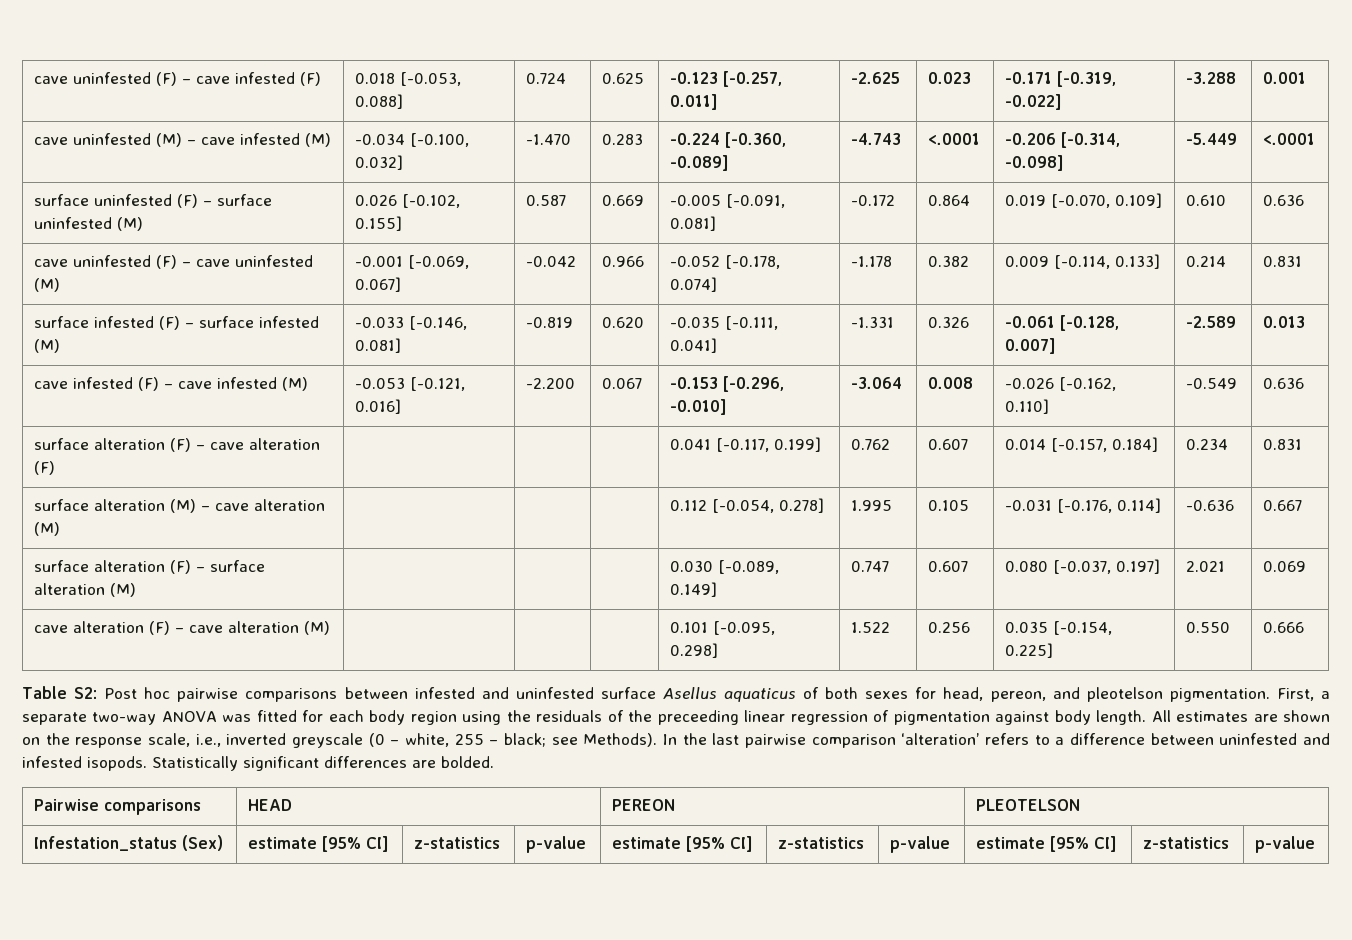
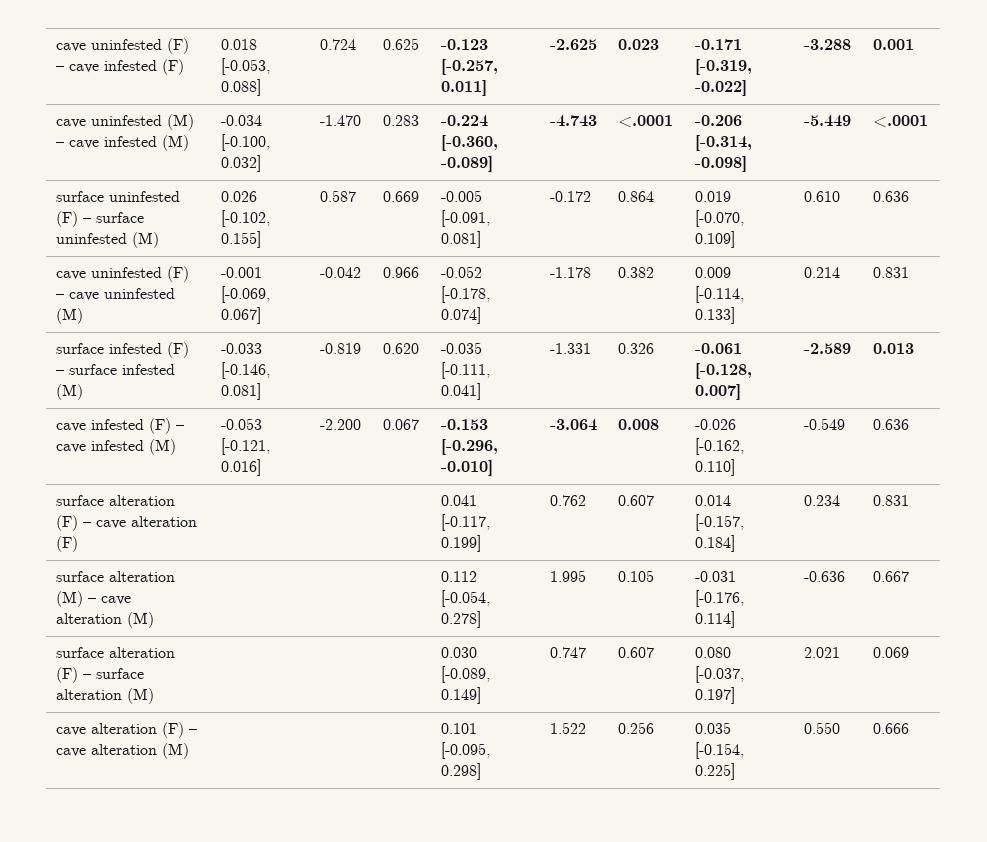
[22,686,1331,702] [22,710,1330,725] [22,733,1331,748] [22,756,494,771] [34,799,202,815] [248,799,293,811] [612,799,676,811] [976,799,1081,811] [34,835,224,851] [248,836,390,852] [414,837,501,849] [526,836,587,853] [612,836,754,852] [778,837,865,849] [890,836,951,853] [976,836,1118,852] [1143,837,1230,849] [1255,836,1316,853] // Table S2: Post hoc pairwise comparisons between infested and uninfested surface Asellus aquaticus of both sexes for head, pereon, and pleotelson pigmentation. First, a separate two-way ANOVA was fitted for each body region using the residuals of the preceeding linear regression of pigmentation against body length. All estimates are shown on the response scale, i.e., inverted greyscale (0 – white, 255 – black; see Methods). In the last pairwise comparison ‘alteration’ refers to a difference between uninfested and infested isopods. Statistically significant differences are bolded. // Pairwise comparisons | HEAD | PEREON | PLEOTELSON // Infestation_status (Sex) | estimate [95% CI] | z-statistics | p-value | estimate [95% CI] | z-statistics | p-value | estimate [95% CI] | z-statistics | p-value -> (910, 728) none

